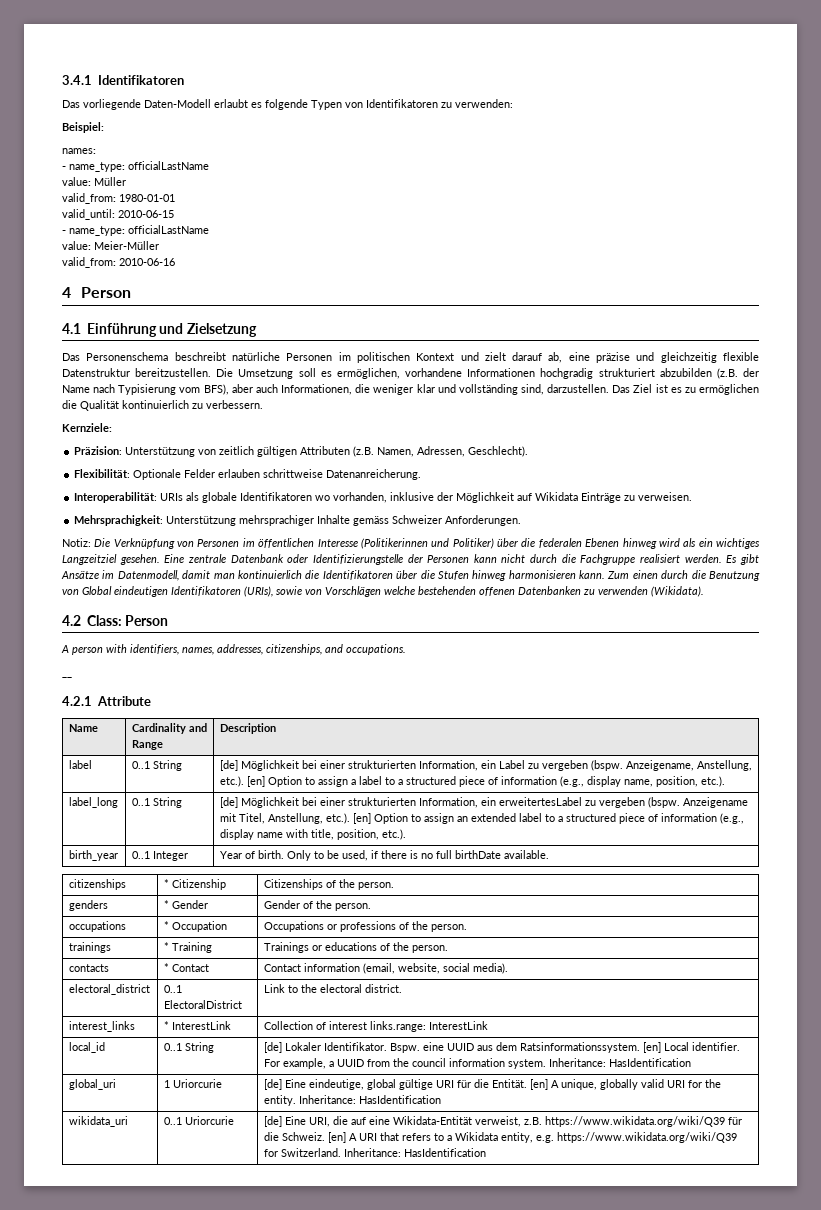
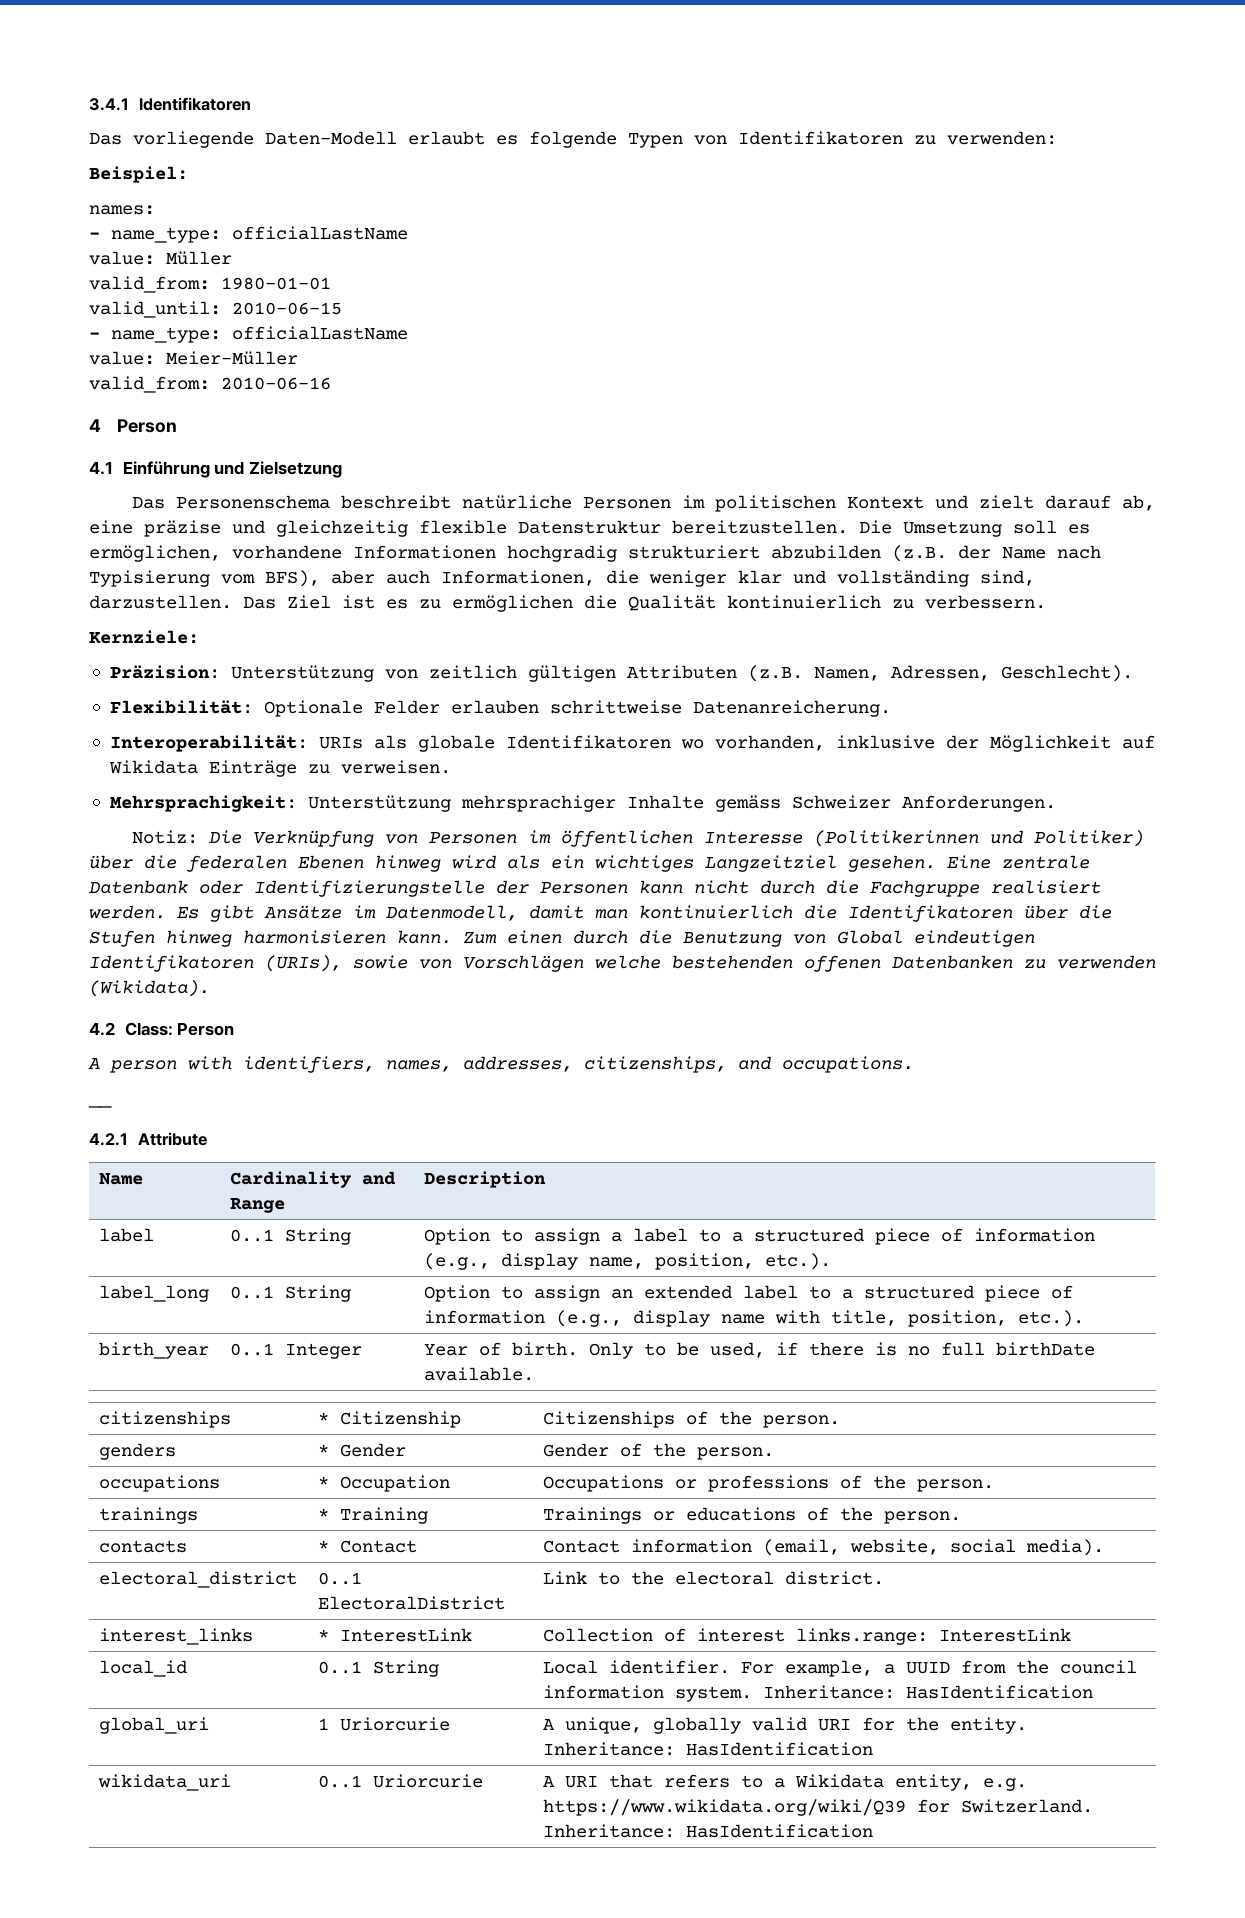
[219,760,752,771] [219,776,265,787] [de] Möglichkeit bei einer strukturierten Information, ein Label zu vergeben (bspw. Anzeigename, Anstellung, etc.). [en] -> (352, 1236) none
[219,797,748,808] [219,813,371,824] [de] Möglichkeit bei einer strukturierten Information, ein erweitertesLabel zu vergeben (bspw. Anzeigename mit Titel, Anstellung, etc.). [en] -> (352, 1293) none
[263,1042,661,1053] [de] Lokaler Identifikator. Bspw. eine UUID aus dem Ratsinformationssystem. [en] -> (440, 1668) none
[263,1079,548,1090] [de] Eine eindeutige, global gültige URI für die Entität. [en] -> (451, 1724) none
[263,1116,742,1127] [263,1132,346,1143] [de] Eine URI, die auf eine Wikidata-Entität verweist, z.B. https://www.wikidata.org/wiki/Q39 für die Schweiz. [en] -> (484, 1781) none

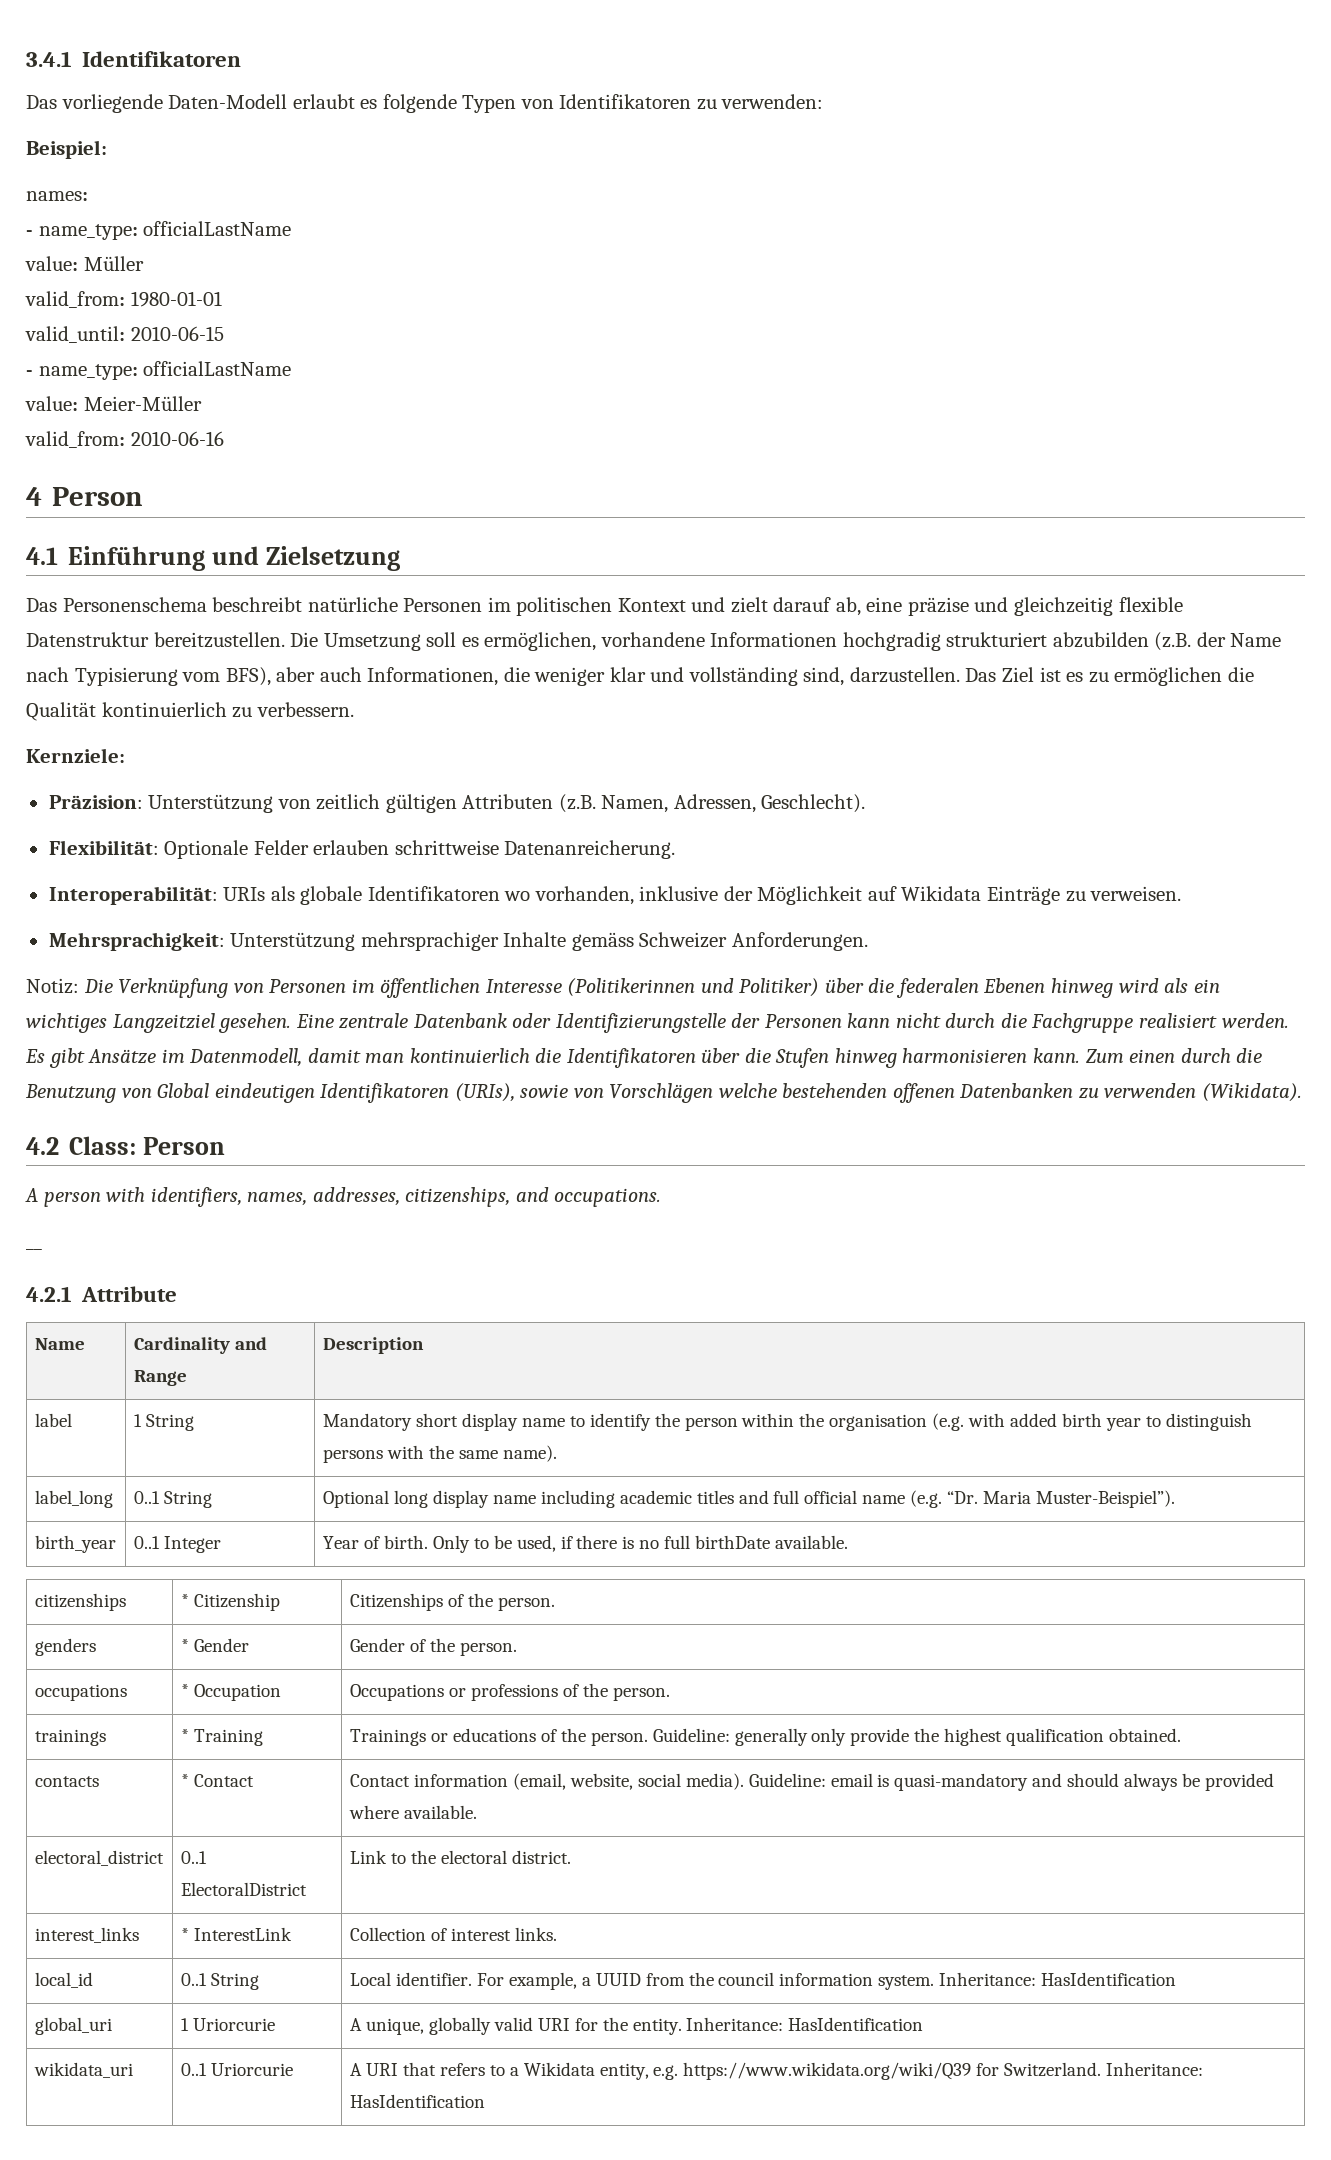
[230,1228,352,1245] [424,1228,1096,1245] [424,1253,832,1270] [99,1285,210,1302] [230,1285,352,1302] [424,1285,1074,1302] [424,1310,1085,1327] 0..1 String | Option to assign a label to a structured piece of information (e.g., display name, position, etc.). // label_long | 0..1 String | Option to assign an extended label to a structured piece of information (e.g., display name with title, position, etc.). -> [133,1414,194,1431] [322,1413,1253,1431] [322,1445,557,1463] [34,1490,113,1508] [133,1491,212,1508] [322,1490,1176,1508] 1 String | Mandatory short display name to identify the person within the organisation (e.g. with added birth year to distinguish persons with the same name). // label_long | 0..1 String | Optional long display name including academic titles and full official name (e.g. “Dr. Maria Muster-Beispiel”).
(962, 1517) none -> [652,1728,1182,1746] Guideline: generally only provide the highest qualification obtained.
(1105, 1547) none -> [748,1773,1275,1791] [348,1805,477,1819] Guideline: email is quasi-mandatory and should always be provided where available.
[796,1628,1072,1645] links.range: InterestLink -> [514,1927,557,1941] links.

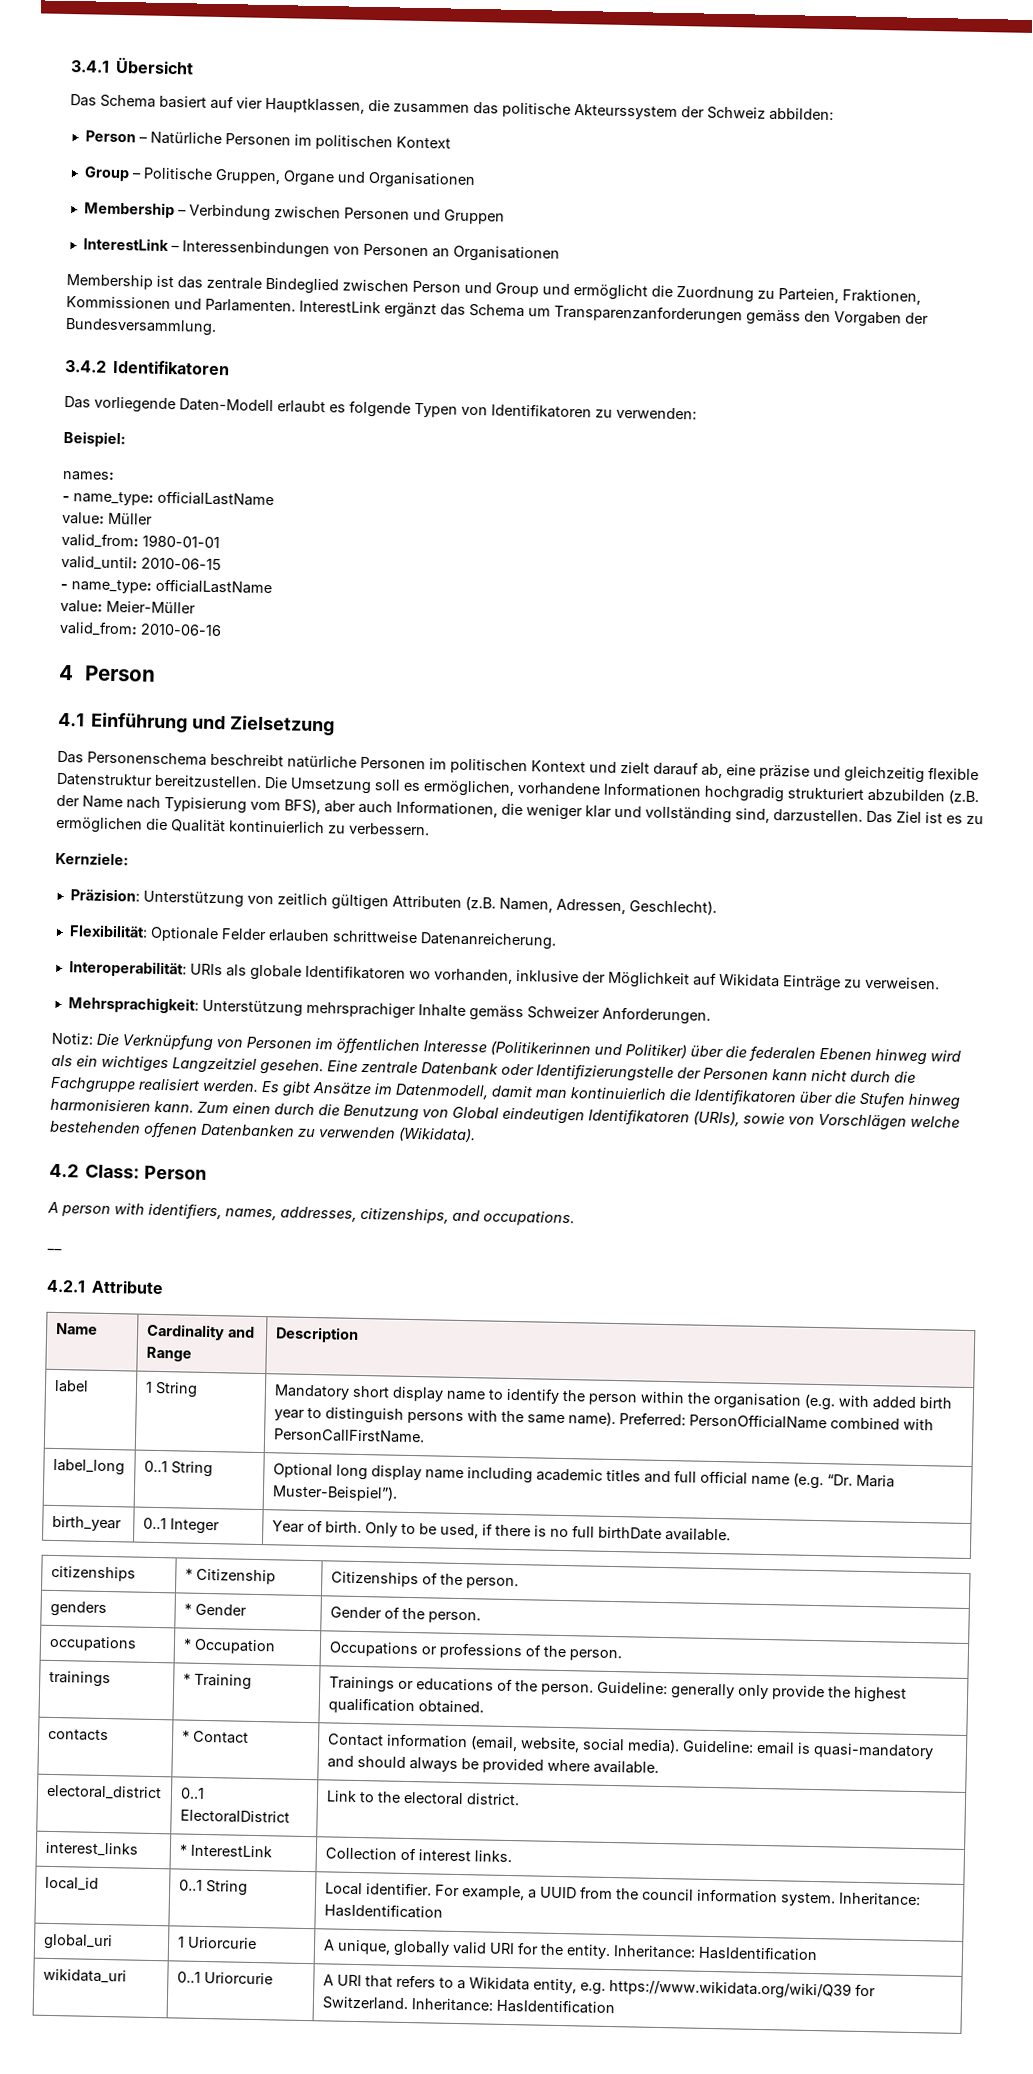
(72, 59) none -> [115,56,195,75] [70,94,834,122] [84,130,451,151] [83,166,476,190] [83,201,505,225] [82,237,560,263] [66,273,921,305] [66,295,929,328] [65,317,217,336] [65,359,107,373] Übersicht // Das Schema basiert auf vier Hauptklassen, die zusammen das politische Akteurssystem der Schweiz abbilden: // Person – Natürliche Personen im politischen Kontext // Group – Politische Gruppen, Organe und Organisationen // Membership – Verbindung zwischen Personen und Gruppen // InterestLink – Interessenbindungen von Personen an Organisationen // Membership ist das zentrale Bindeglied zwischen Person und Group und ermöglicht die Zuordnung zu Parteien, Fraktionen, Kommissionen und Parlamenten. InterestLink ergänzt das Schema um Transparenzanforderungen gemäss den Vorgaben der Bundesversammlung. // 3.4.2
(557, 1453) none -> [618,1412,934,1431] [272,1428,425,1444] Preferred: PersonOfficialName combined with PersonCallFirstName.

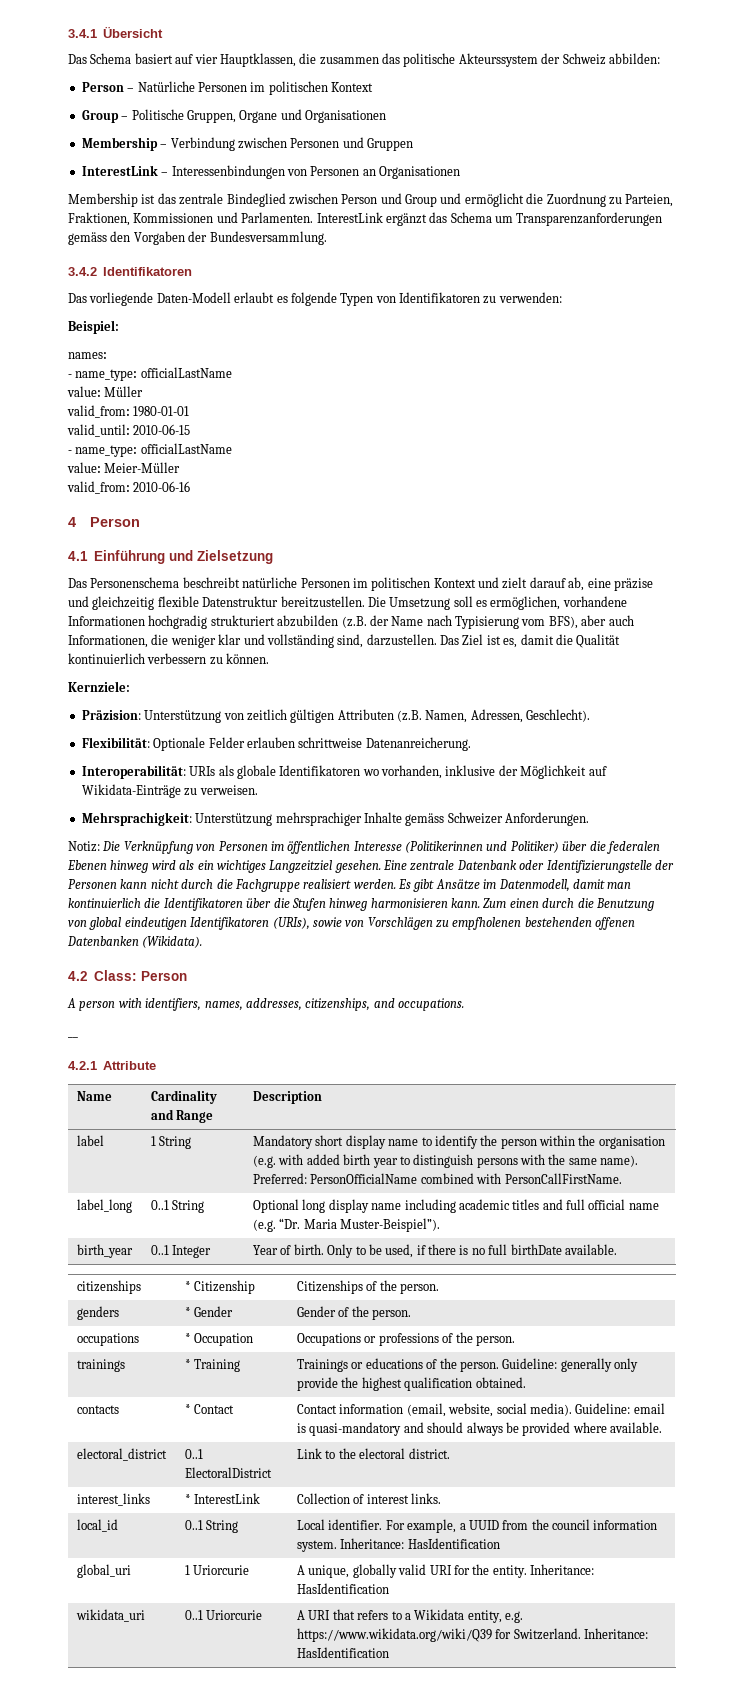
[946,815,984,825] [55,816,430,836] es zu ermöglichen die Qualität kontinuierlich zu verbessern. -> [503,634,621,648] [68,653,270,665] es, damit die Qualität kontinuierlich verbessern zu können.
[718,973,841,992] Wikidata Einträge -> [81,784,181,798] Wikidata-Einträge
[452,1106,499,1119] Global -> [89,917,122,930] global
[910,1115,960,1128] welche -> [436,917,522,930] zu empfholenen
[297,1126,396,1139] zu verwenden -> (139, 941) none

